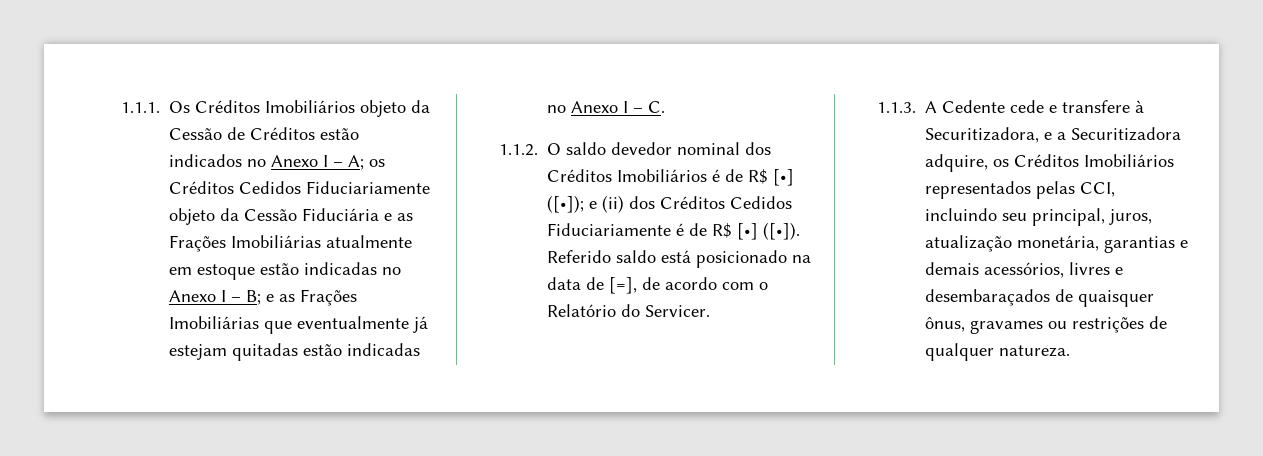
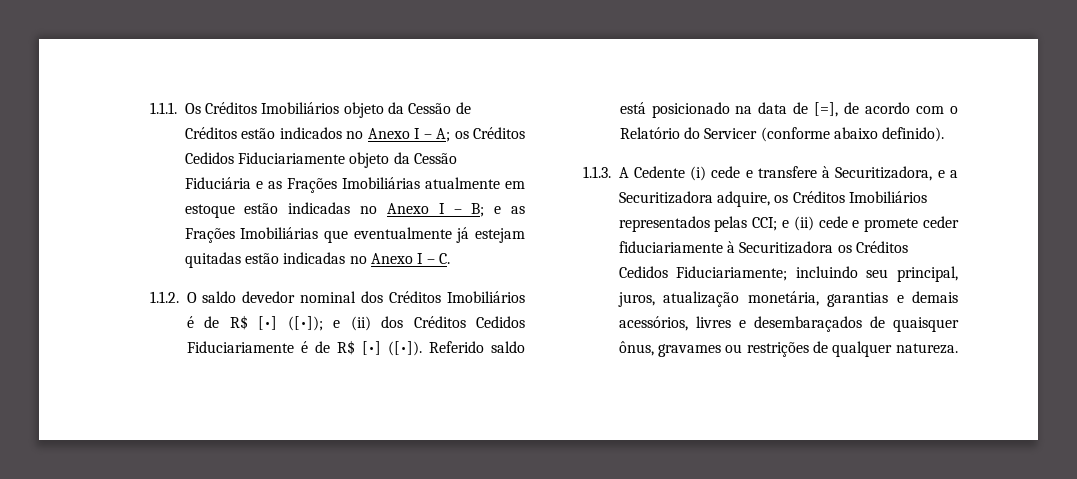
[645,305,711,317] Servicer. -> [704,127,945,142] Servicer (conforme abaixo definido).
(1006, 106) none -> [690,166,707,181] (i)
[1080,182,1116,197] CCI, -> [752,216,959,232] [618,241,908,254] [618,266,788,281] CCI; e (ii) cede e promete ceder fiduciariamente à Securitizadora os Créditos Cedidos Fiduciariamente;

